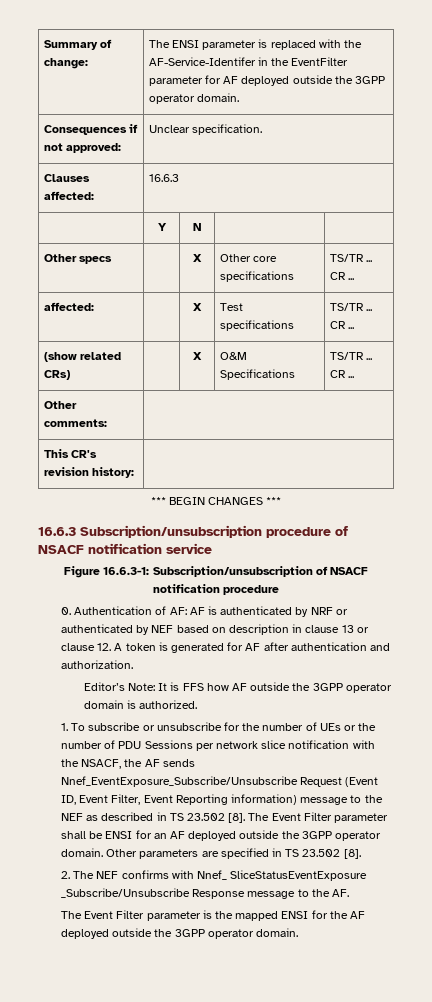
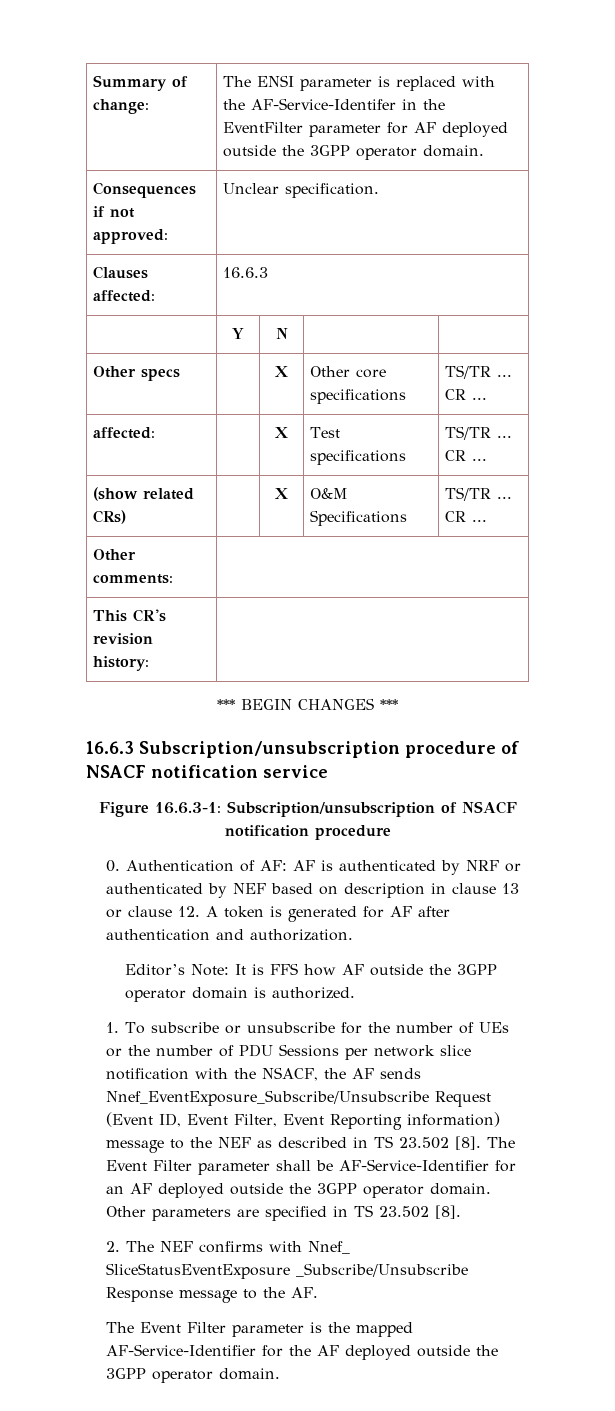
[105,831,133,839] ENSI -> [338,1159,489,1171] AF-Service-Identifier
[281,911,309,919] ENSI -> [105,1344,256,1356] AF-Service-Identifier

